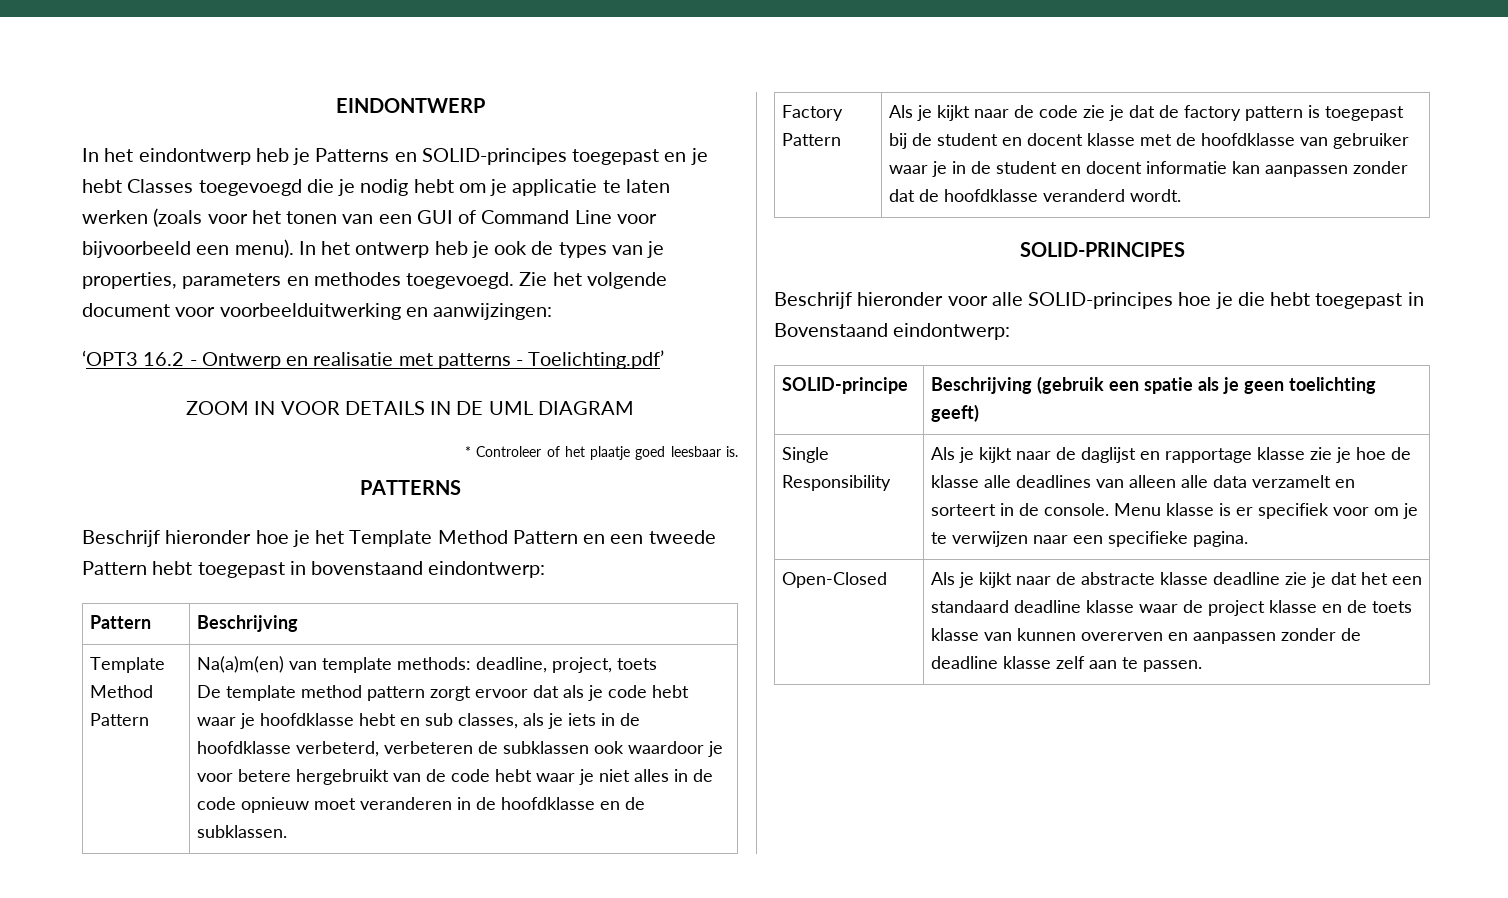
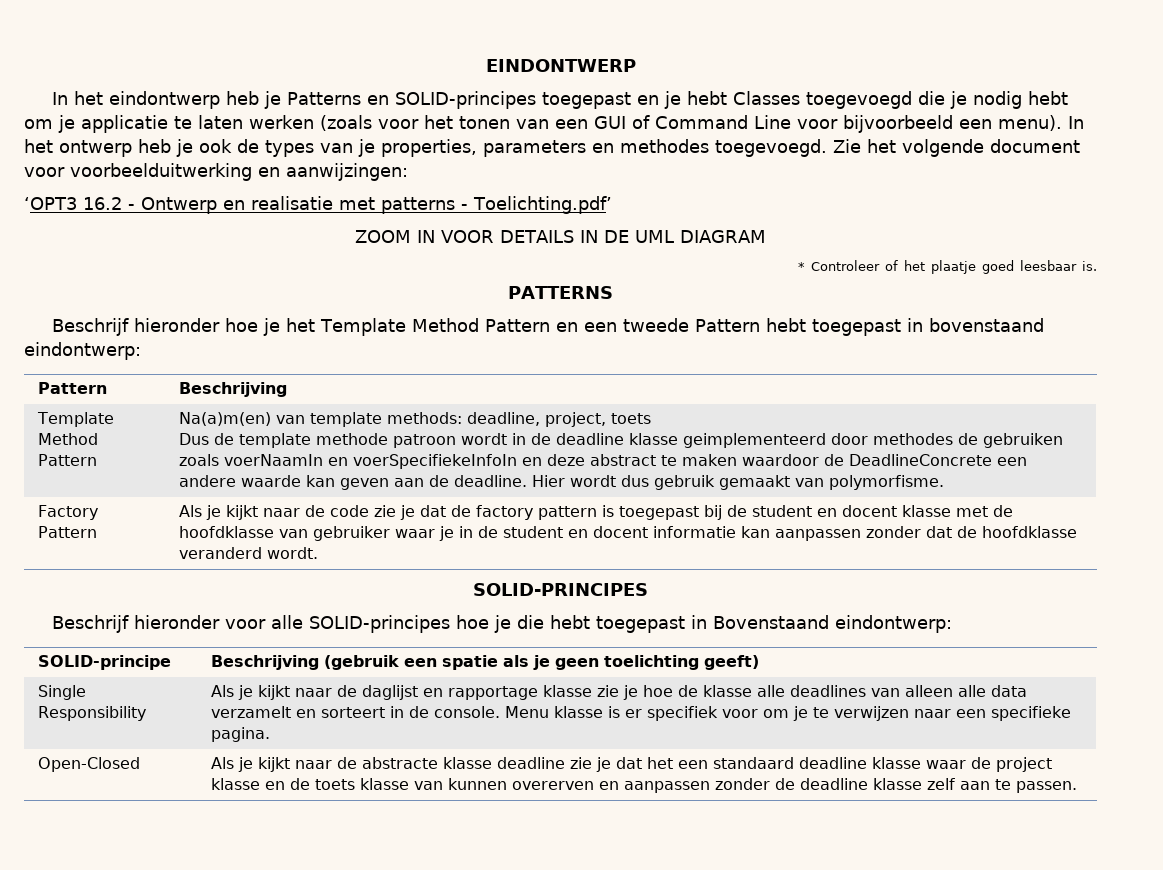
[196,685,689,701] [196,713,640,729] [196,741,723,757] [196,769,713,785] [196,797,645,813] [196,825,287,838] De template method pattern zorgt ervoor dat als je code hebt waar je hoofdklasse hebt en sub classes, als je iets in de hoofdklasse verbeterd, verbeteren de subklassen ook waardoor je voor betere hergebruikt van de code hebt waar je niet alles in de code opnieuw moet veranderen in de hoofdklasse en de subklassen. -> [178,433,1063,448] [178,454,1027,469] [178,475,944,490] Dus de template methode patroon wordt in de deadline klasse geimplementeerd door methodes de gebruiken zoals voerNaamIn en voerSpecifiekeInfoIn en deze abstract te maken waardoor de DeadlineConcrete een andere waarde kan geven aan de deadline. Hier wordt dus gebruik gemaakt van polymorfisme.

